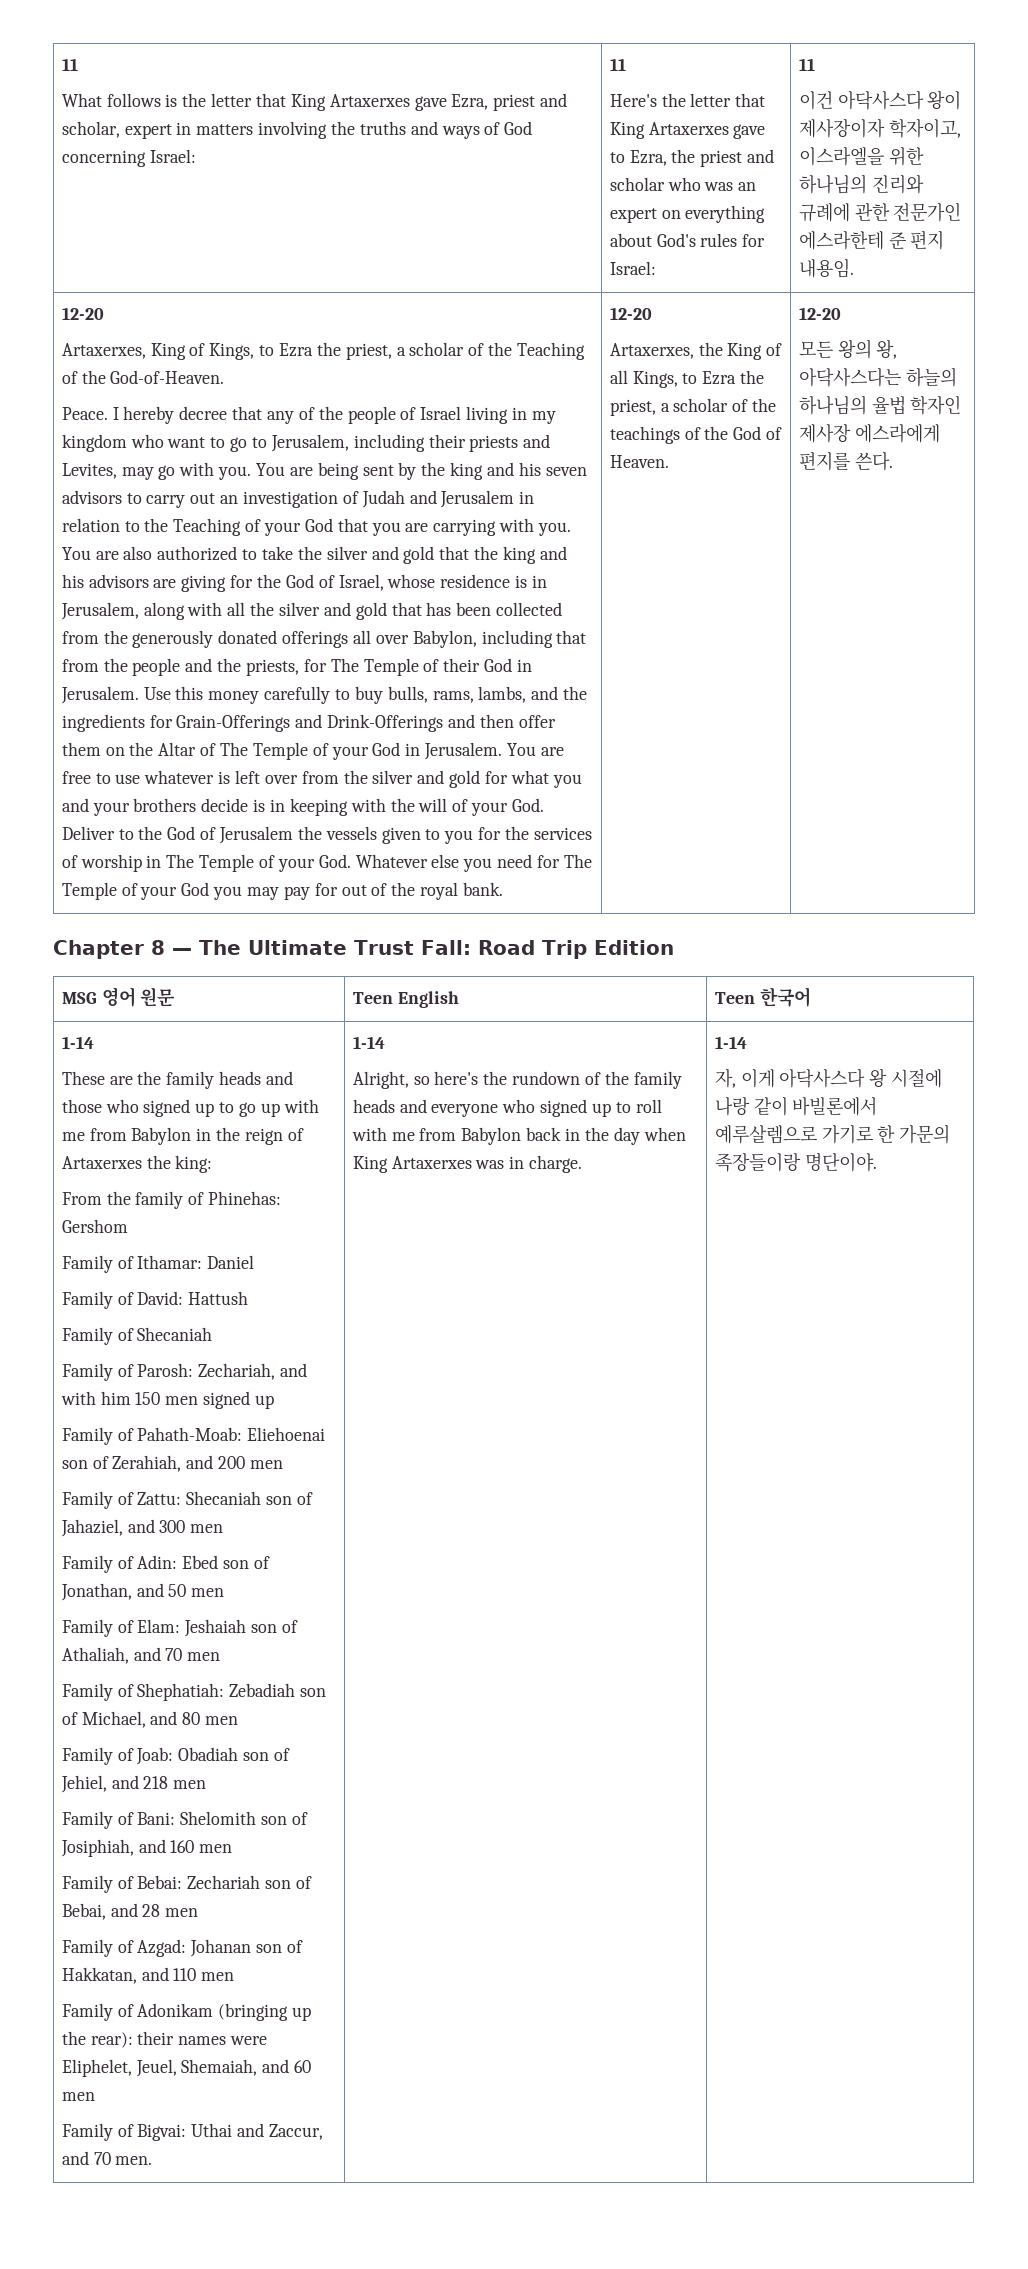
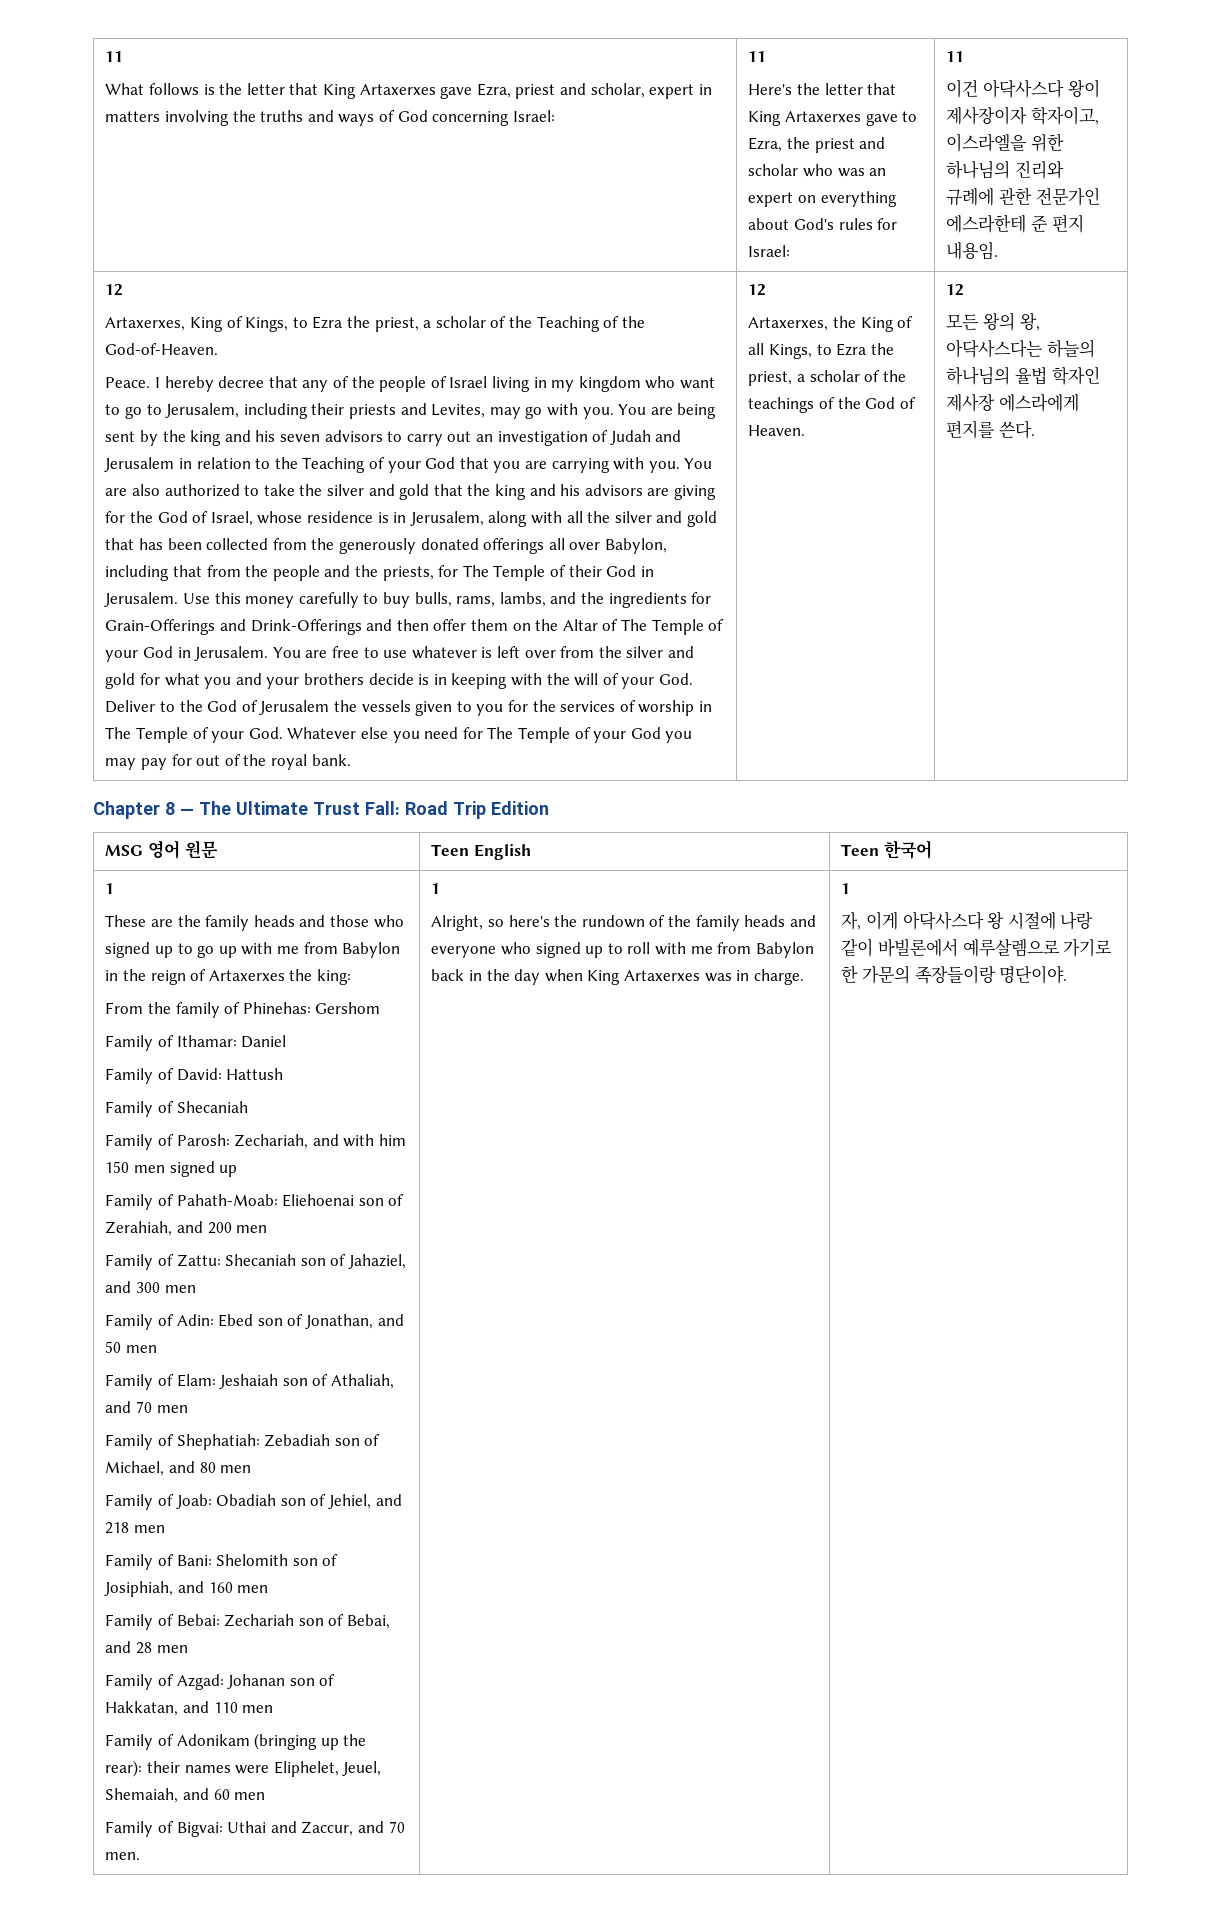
[61,307,104,320] 12-20 -> [105,284,124,296] 12
[609,307,652,320] 12-20 -> [748,284,767,296] 12
[798,307,841,320] 12-20 -> [946,284,965,296] 12
[61,1036,94,1049] 1-14 -> [105,883,115,894] 1
[352,1036,385,1049] 1-14 -> [431,883,441,894] 1
[714,1036,747,1049] 1-14 -> [841,883,851,894] 1

